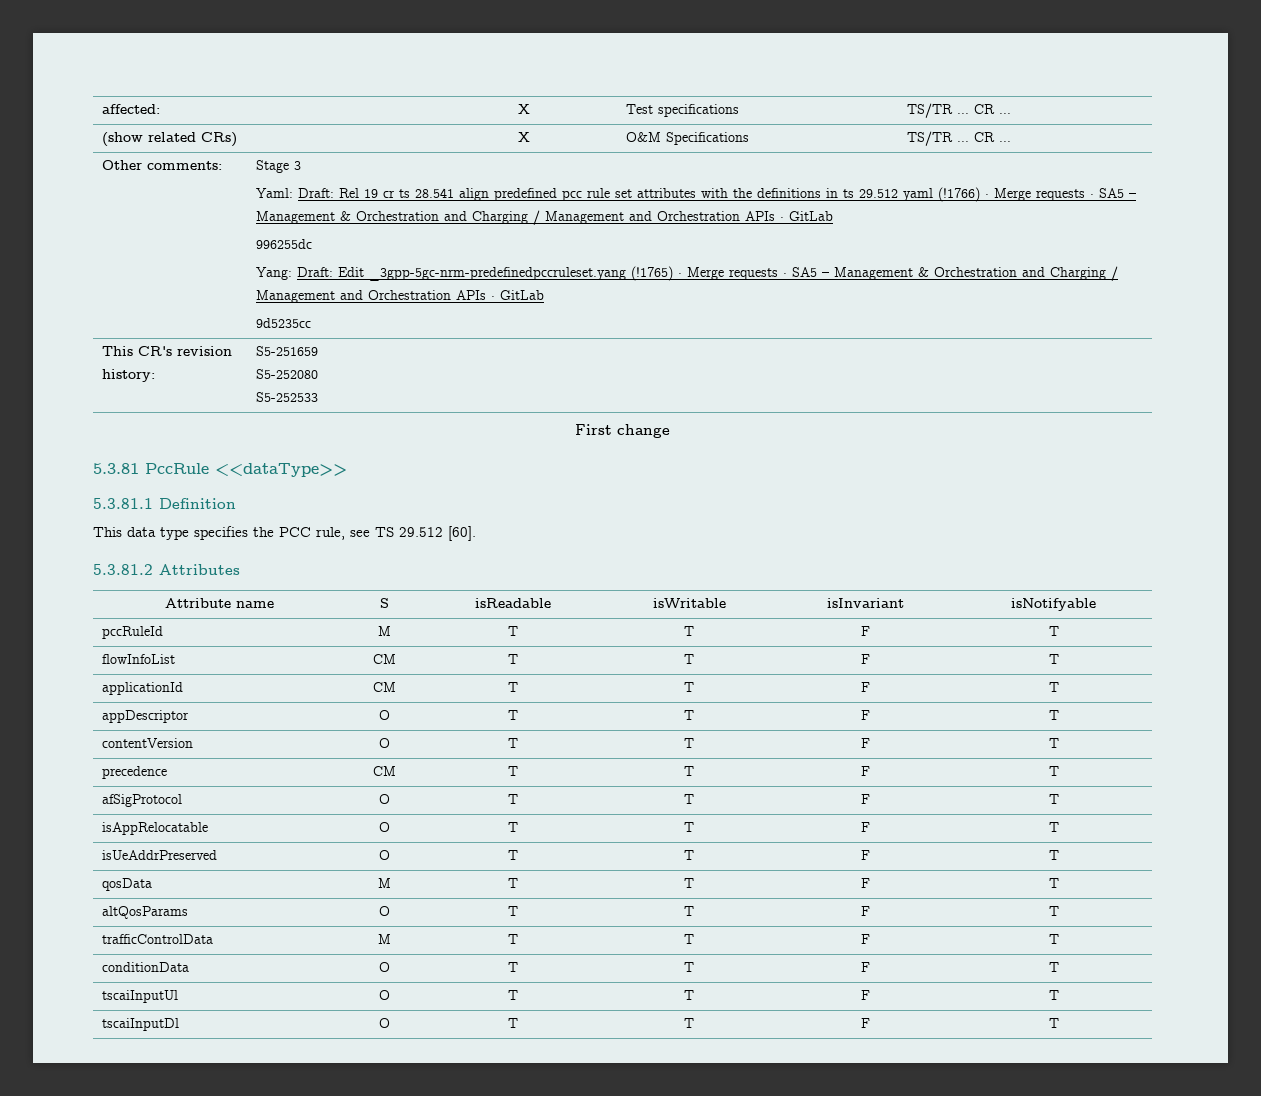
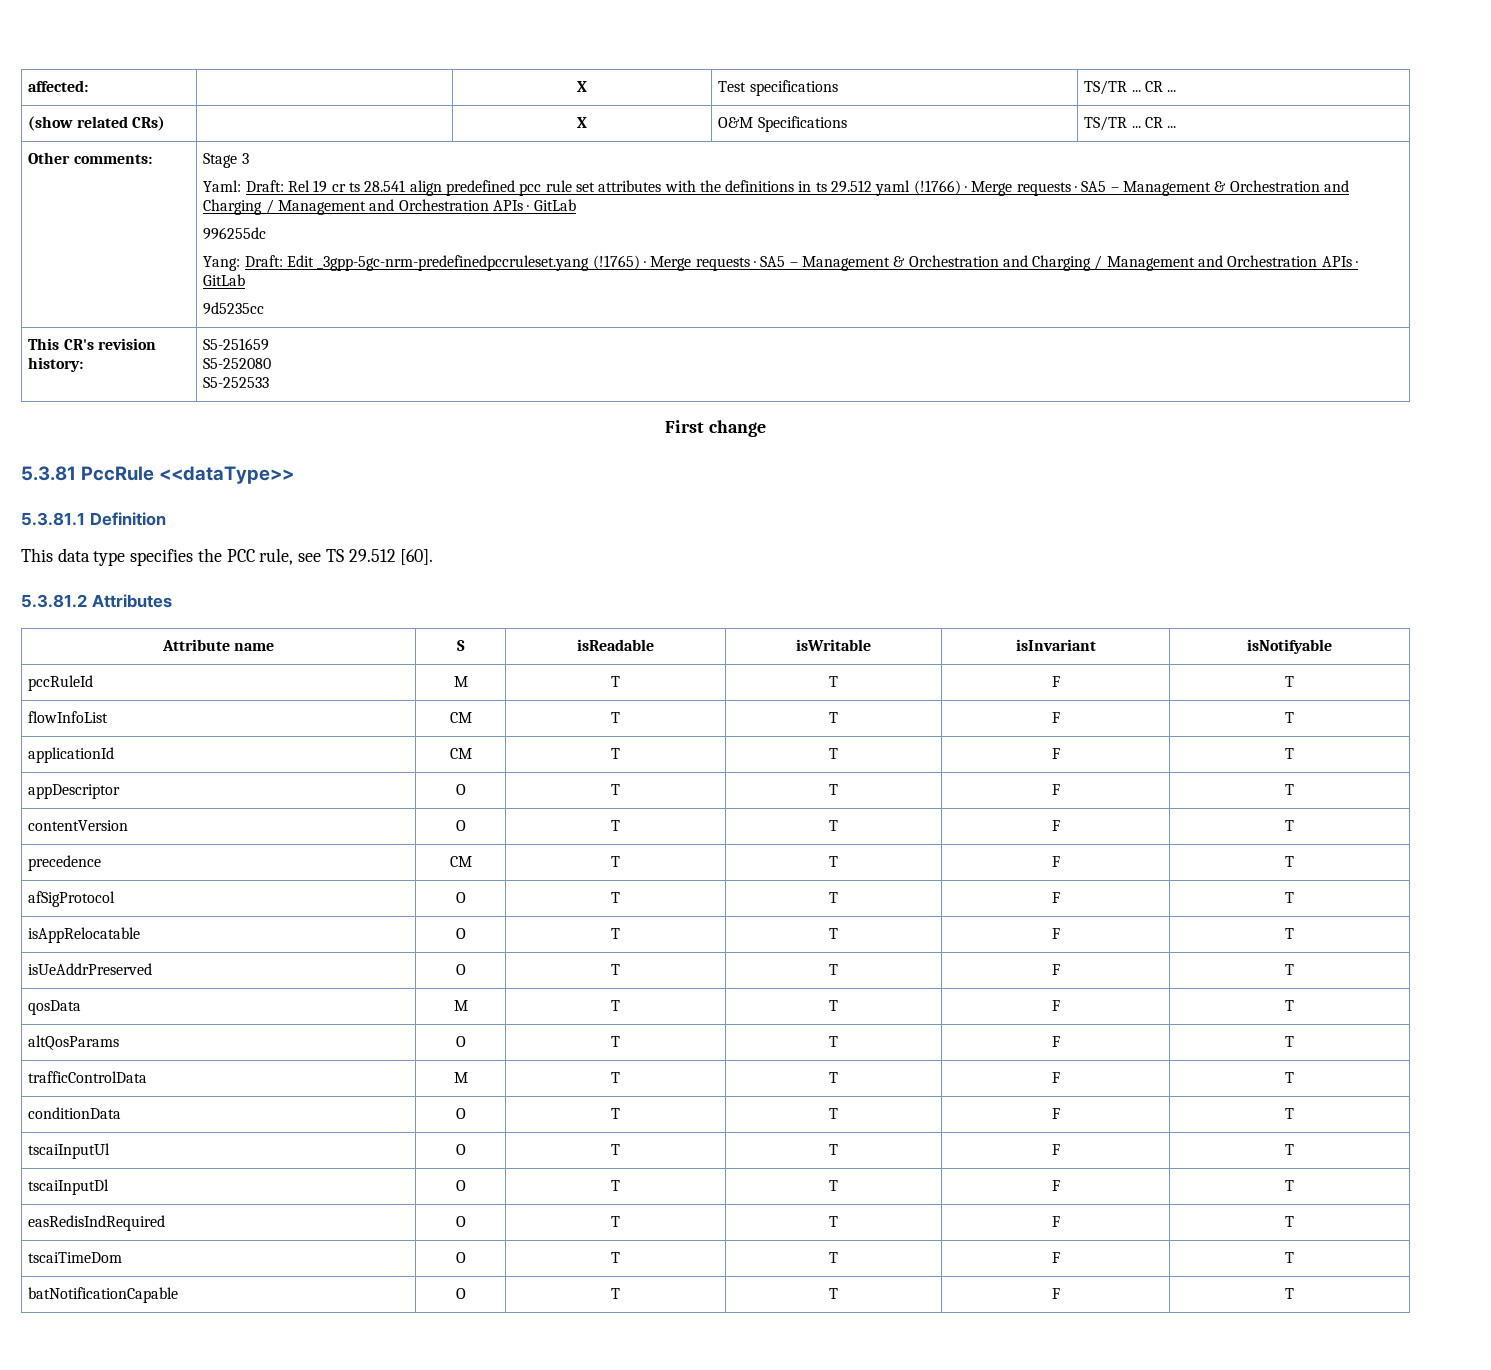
(1059, 1023) none -> [28,1215,166,1231] [455,1216,466,1227] [611,1216,620,1227] [829,1216,838,1227] [1051,1216,1060,1227] [1285,1216,1294,1227] [28,1252,123,1263] [455,1252,466,1263] [611,1252,620,1263] [829,1252,838,1263] [1051,1252,1060,1263] [1285,1252,1294,1263] [28,1287,179,1303] [455,1288,466,1299] [611,1288,620,1299] [829,1288,838,1299] [1051,1288,1060,1299] [1285,1288,1294,1299] // easRedisIndRequired | O | T | T | F | T // tscaiTimeDom | O | T | T | F | T // batNotificationCapable | O | T | T | F | T

